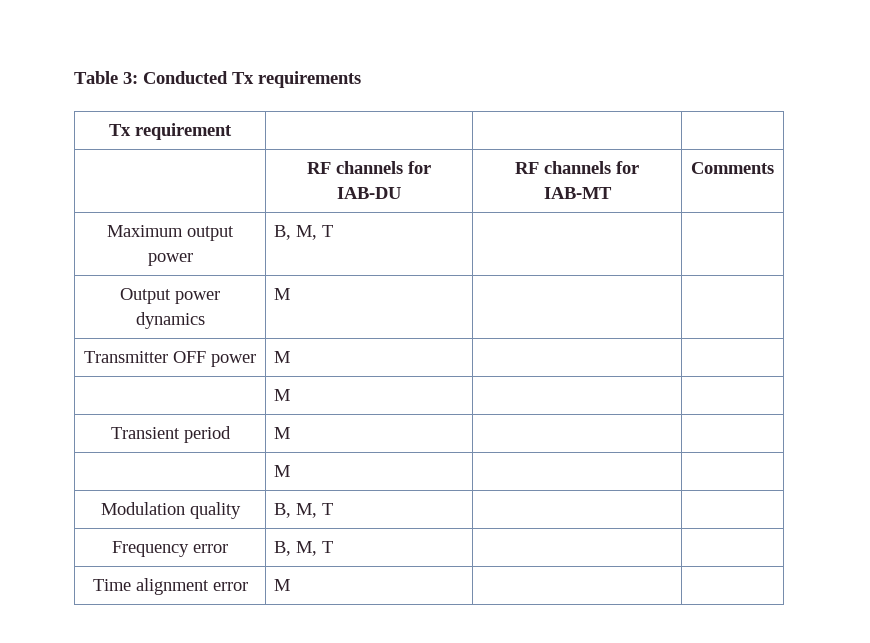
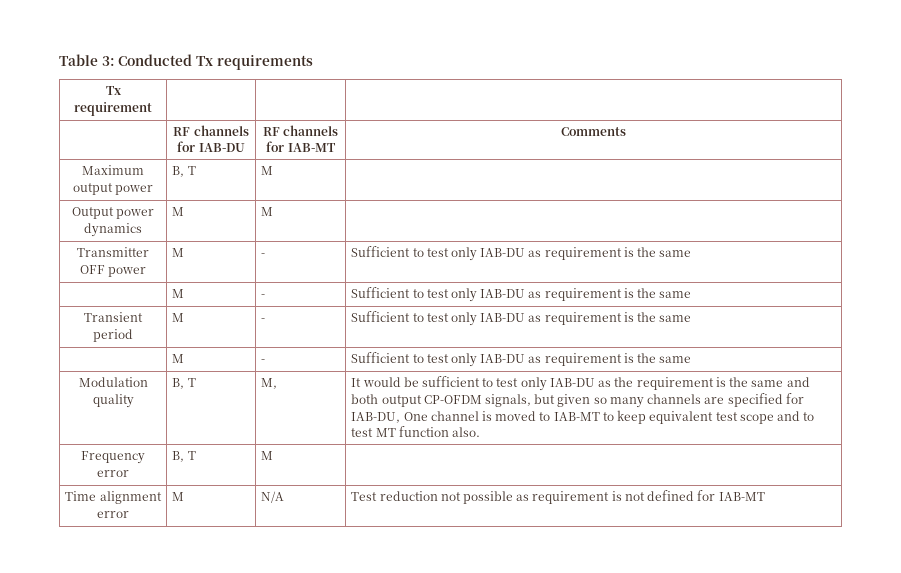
[296,225,334,240] M, T | -> [187,166,196,175] [261,166,274,175] T | M
(291, 294) none -> [261,207,274,216] M
[274,389,291,401] [110,426,231,443] [274,427,291,439] [274,465,291,477] | // | M | | // Transient period | M | | // | M | | -> [261,253,266,257] [351,246,692,261] [172,289,185,298] [261,294,266,298] [351,287,692,302] [84,312,143,322] [93,329,133,342] [172,313,185,322] [261,318,266,322] [351,311,692,326] [172,354,185,363] [261,359,266,363] [351,352,692,367] - | Sufficient to test only IAB-DU as requirement is the same // | M | - | Sufficient to test only IAB-DU as requirement is the same // Transient period | M | - | Sufficient to test only IAB-DU as requirement is the same // | M | - | Sufficient to test only IAB-DU as requirement is the same
[296,503,334,518] M, T | | -> [187,378,196,387] [261,378,278,389] [351,376,810,391] [351,393,804,408] [351,410,815,424] [351,426,480,437] T | M, | It would be sufficient to test only IAB-DU as the requirement is the same and both output CP-OFDM signals, but given so many channels are specified for IAB-DU, One channel is moved to IAB-MT to keep equivalent test scope and to test MT function also.
[296,541,334,556] M, T | -> [187,451,196,460] [261,451,274,460] T | M
(291, 585) | -> [261,491,285,503] [351,490,765,504] N/A | Test reduction not possible as requirement is not defined for IAB-MT

